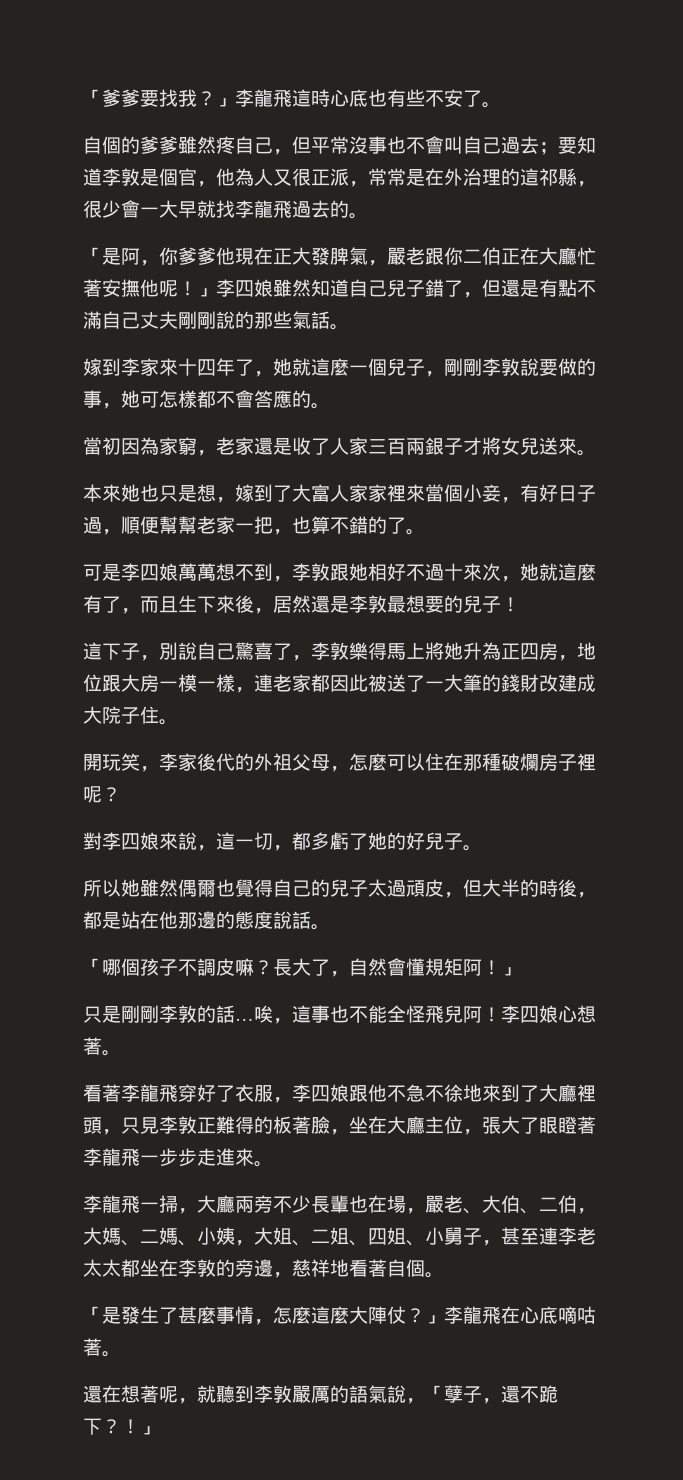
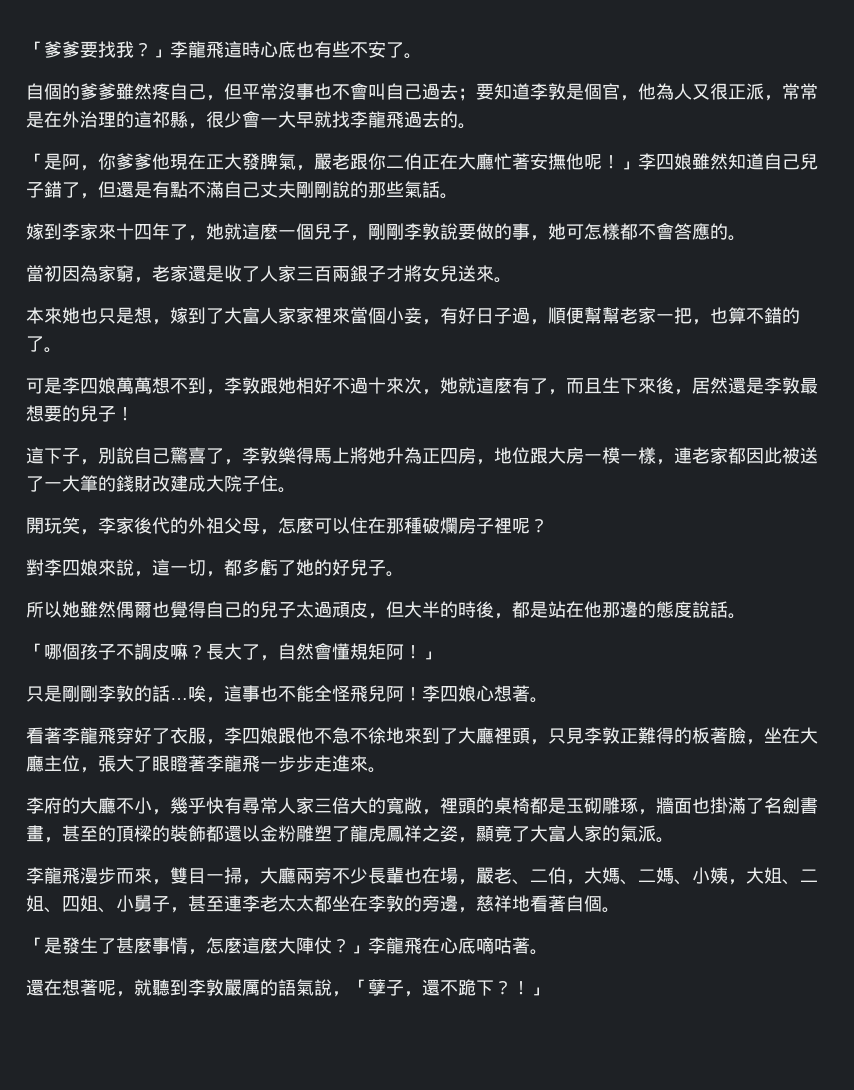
[102,1195,140,1213] 龍飛 -> [44,797,818,815] [26,825,674,843] [26,867,206,885] 府的大廳不小，幾乎快有尋常人家三倍大的寬敞，裡頭的桌椅都是玉砌雕琢，牆面也掛滿了名劍書畫，甚至的頂樑的裝飾都還以金粉雕塑了龍虎鳳祥之姿，顯竟了大富人家的氣派。 // 李龍飛漫步而來，雙目
[482,1195,539,1214] 大伯、 -> (530, 882) none

